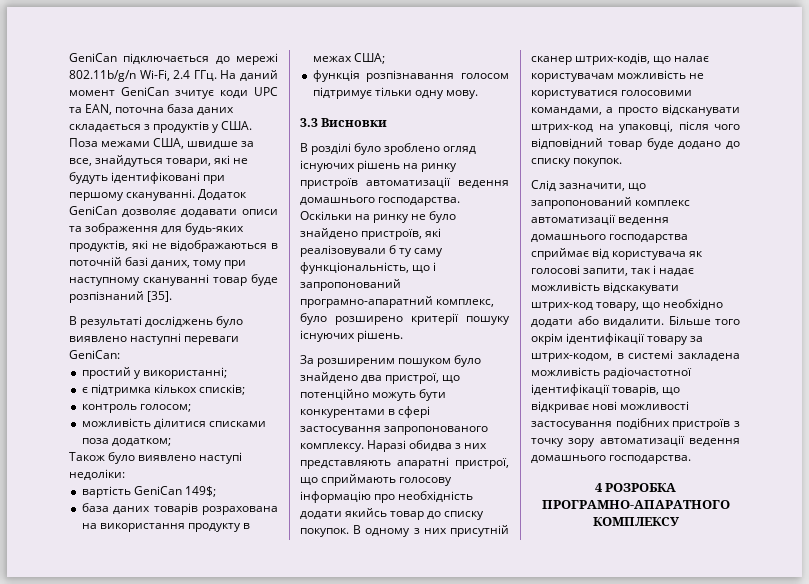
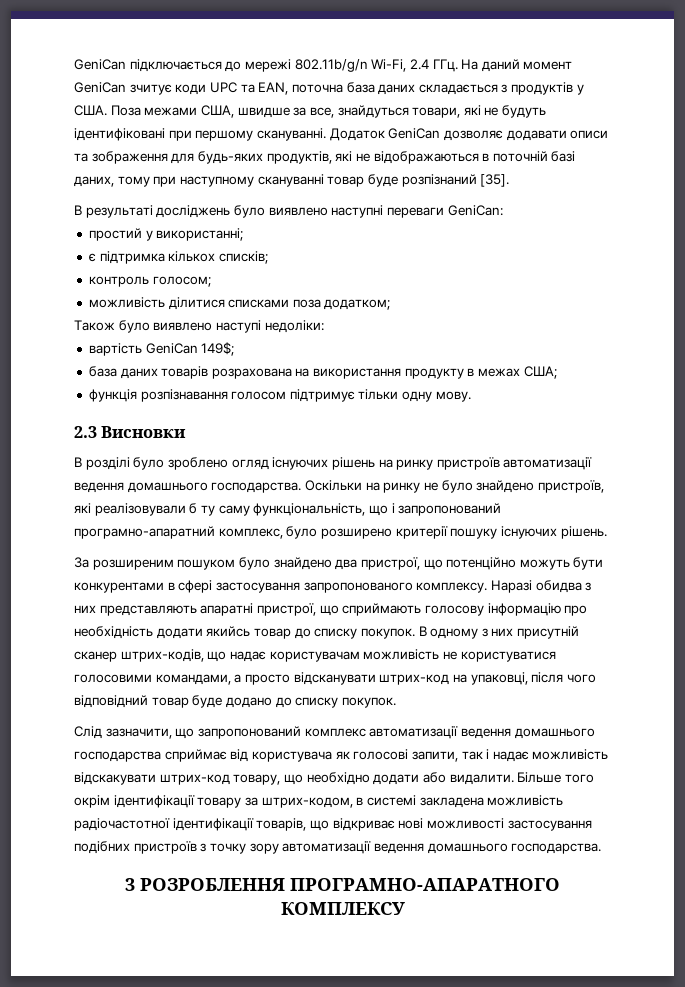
[300,118,318,127] 3.3 -> [74,426,97,438] 2.3
[674,56,710,62] налає -> [229,651,266,662] надає
[594,483,677,492] 4 РОЗРОБКА -> [125,878,285,891] 3 РОЗРОБЛЕННЯ

